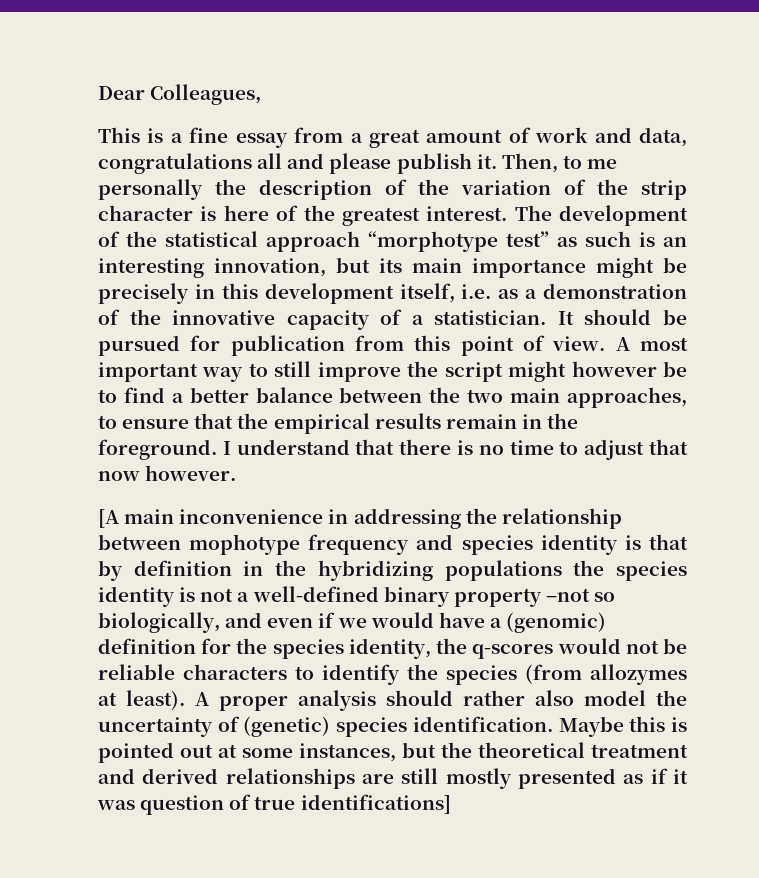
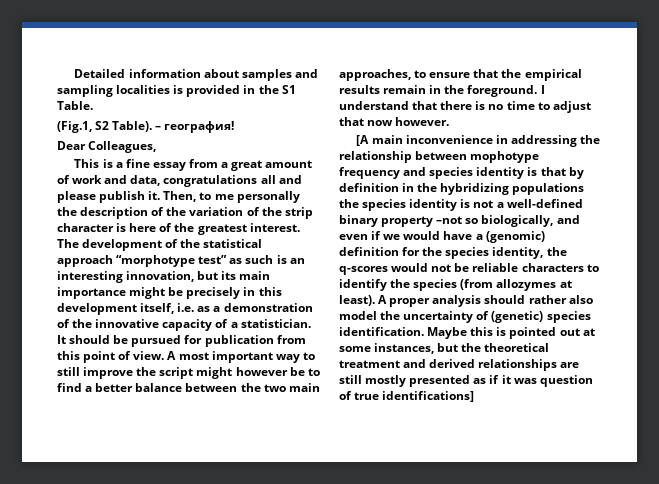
(98, 93) none -> [74,69,318,81] [57,85,296,97] [57,101,93,110] [57,121,235,133] Detailed information about samples and sampling localities is provided in the S1 Table. // (Fig.1, S2 Table). – география! //

